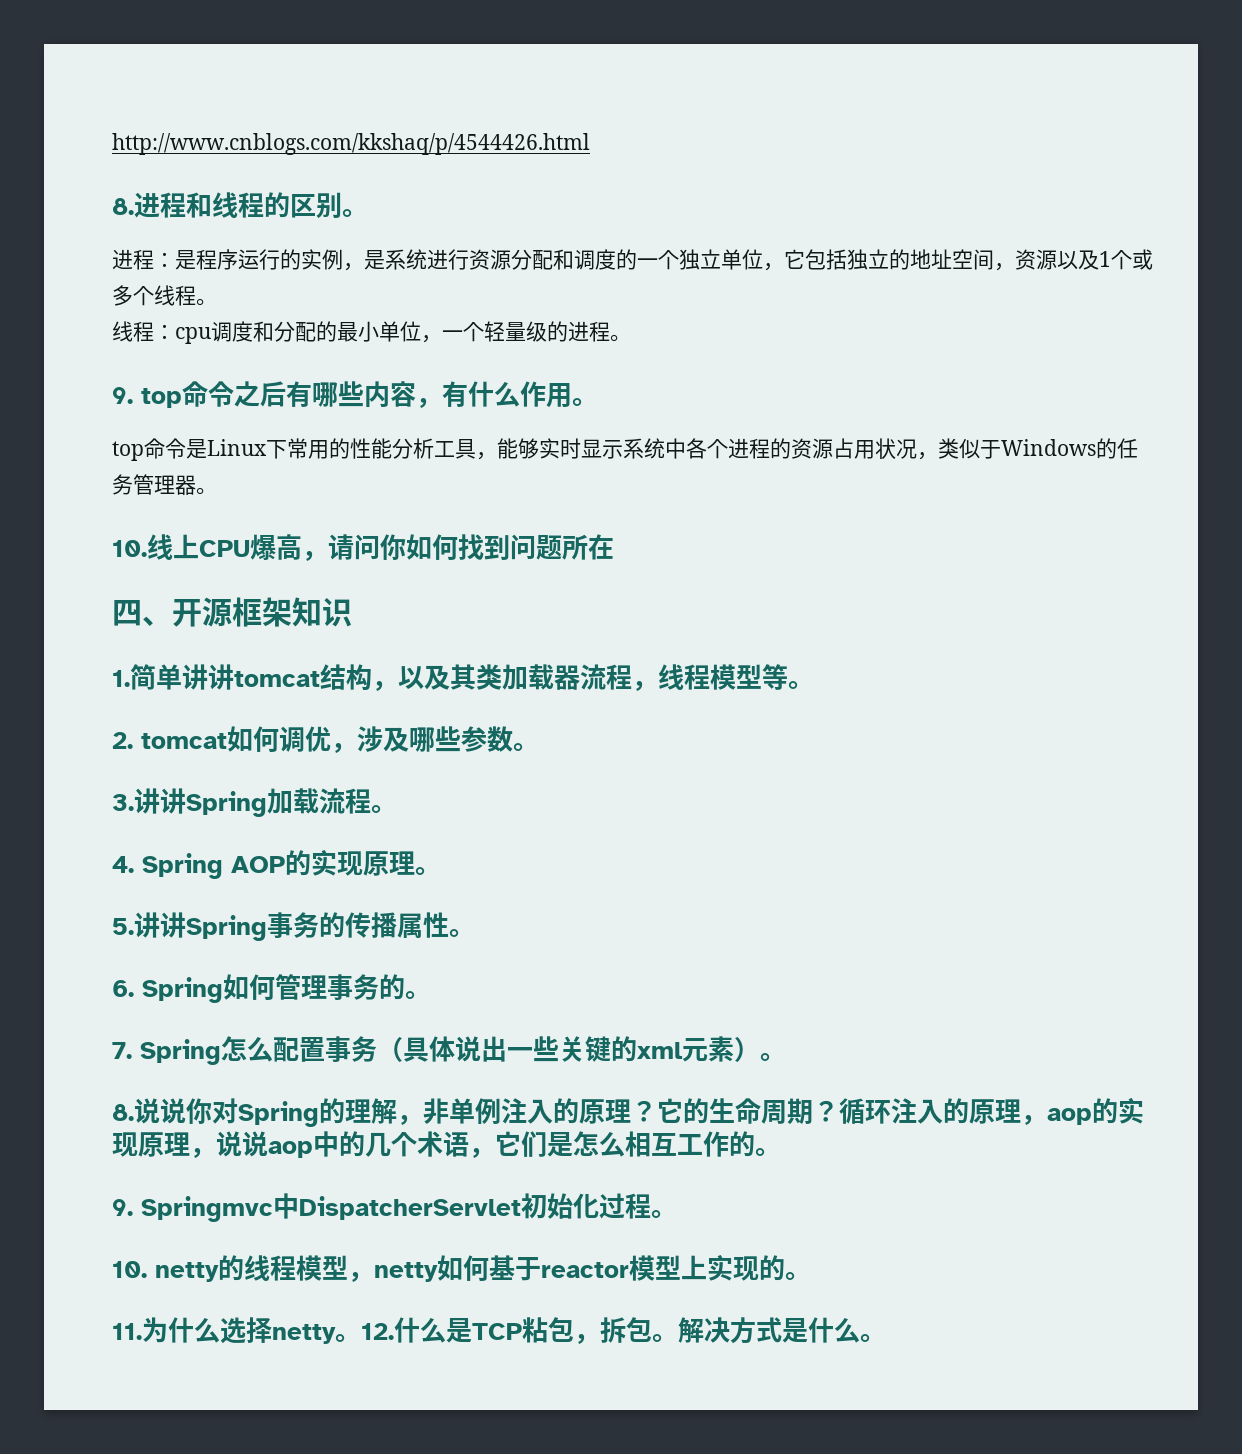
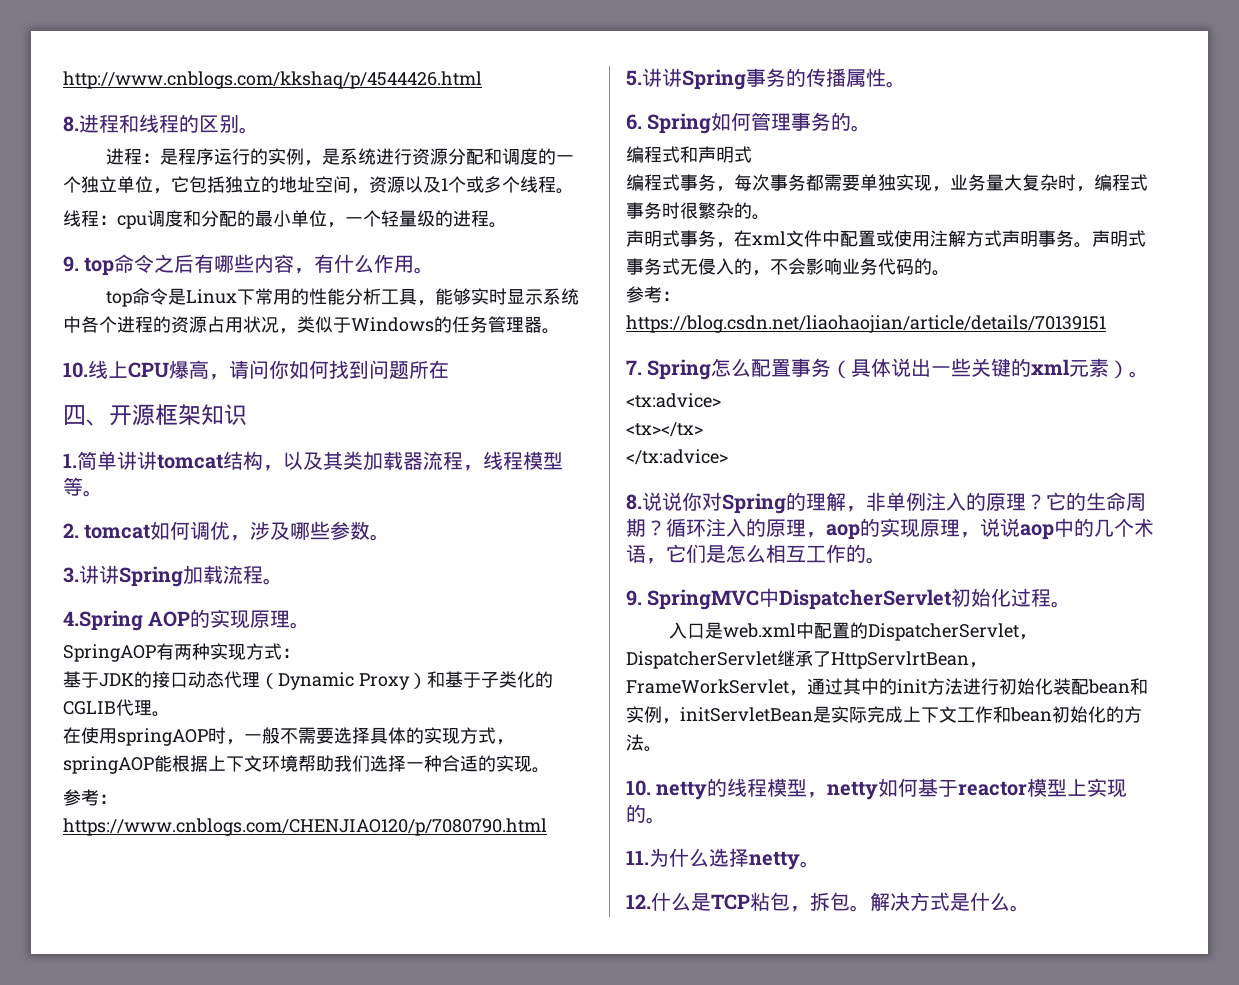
[112,853,223,879] 4. Spring -> [63,610,143,631] 4.Spring
(441, 871) none -> [63,643,300,662] [63,671,553,690] [63,699,170,717] [63,727,514,746] [63,755,550,774] [63,789,117,806] [63,818,547,836] // SpringAOP有两种实现方式： // 基于JDK的接口动态代理（Dynamic Proxy）和基于子类化的CGLIB代理。 // 在使用springAOP时，一般不需要选择具体的实现方式，springAOP能根据上下文环境帮助我们选择一种合适的实现。 // 参考：https://www.cnblogs.com/CHENJIAO120/p/7080790.html
(431, 995) none -> [626,146,752,163] [626,174,1148,192] [626,202,770,220] [626,230,1146,248] [626,258,950,276] [626,286,680,303] [626,315,1106,333] // 编程式和声明式 // 编程式事务，每次事务都需要单独实现，业务量大复杂时，编程式事务时很繁杂的。 // 声明式事务，在xml文件中配置或使用注解方式声明事务。声明式事务式无侵入的，不会影响业务代码的。 // 参考：https://blog.csdn.net/liaohaojian/article/details/70139151
(786, 1057) none -> [626,393,721,408] [626,422,703,437] [626,449,728,465] // <tx:advice> // <tx></tx> // </tx:advice>
[141,1196,273,1222] Springmvc -> [647,589,760,610] SpringMVC
(677, 1214) none -> [669,622,1038,641] [626,650,987,669] [626,678,1148,696] [626,706,1142,724] [626,734,662,752] // 入口是web.xml中配置的DispatcherServlet，DispatcherServlet继承了HttpServlrtBean，FrameWorkServlet，通过其中的init方法进行初始化装配bean和实例，initServletBean是实际完成上下文工作和bean初始化的方法。
(361, 1338) none -> (820, 864) //

